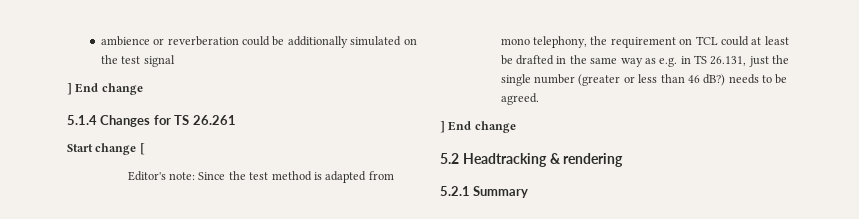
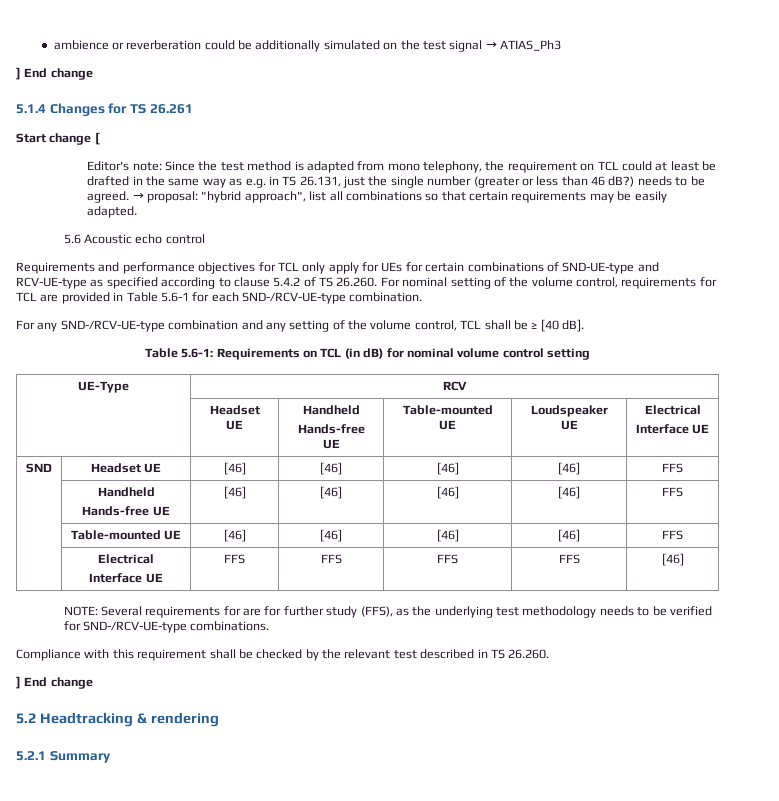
(175, 61) none -> [485,40,562,51] → ATIAS_Ph3
(539, 99) none -> [132,191,667,203] [87,206,138,218] [63,234,205,244] [16,262,659,274] [16,277,717,289] [16,292,423,304] [16,319,584,332] [144,348,591,360] [78,381,129,393] [442,381,467,391] [209,405,260,415] [226,420,244,430] [302,405,360,415] [297,424,365,434] [322,439,340,449] [402,405,493,415] [439,420,456,430] [530,405,608,417] [560,420,578,430] [644,405,701,415] [635,424,710,434] [26,463,52,473] [90,463,162,473] [223,462,246,475] [320,462,342,475] [436,462,459,475] [558,462,580,475] [662,463,683,473] [97,487,155,497] [82,506,170,516] [223,486,246,499] [320,486,342,499] [436,486,459,499] [558,486,580,499] [662,487,683,497] [70,530,182,540] [223,529,246,542] [320,529,342,542] [436,529,459,542] [558,529,580,542] [662,530,683,540] [98,554,154,564] [89,573,163,583] [224,554,246,564] [320,554,342,564] [437,554,458,564] [558,554,580,564] [661,553,684,566] [63,606,712,618] [63,621,270,633] [16,649,550,661] → proposal: "hybrid approach", list all combinations so that certain requirements may be easily adapted. // 5.6 Acoustic echo control // Requirements and performance objectives for TCL only apply for UEs for certain combinations of SND-UE-type and RCV-UE-type as specified according to clause 5.4.2 of TS 26.260. For nominal setting of the volume control, requirements for TCL are provided in Table 5.6-1 for each SND-/RCV-UE-type combination. // For any SND-/RCV-UE-type combination and any setting of the volume control, TCL shall be ≥ [40 dB]. // Table 5.6-1: Requirements on TCL (in dB) for nominal volume control setting // UE-Type | RCV // | Headset UE | Handheld // Hands-free UE | Table-mounted UE | Loudspeaker UE | Electrical // Interface UE // SND | Headset UE | [46] | [46] | [46] | [46] | FFS // | Handheld // Hands-free UE | [46] | [46] | [46] | [46] | FFS // | Table-mounted UE | [46] | [46] | [46] | [46] | FFS // | Electrical // Interface UE | FFS | FFS | FFS | FFS | [46] // NOTE: Several requirements for are for further study (FFS), as the underlying test methodology needs to be verified for SND-/RCV-UE-type combinations. // Compliance with this requirement shall be checked by the relevant test described in TS 26.260.

